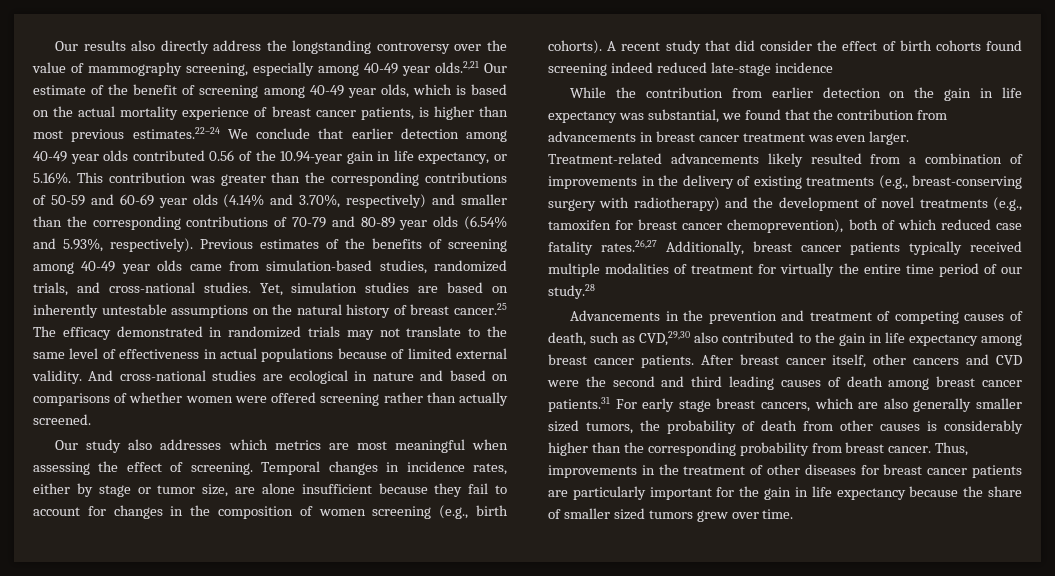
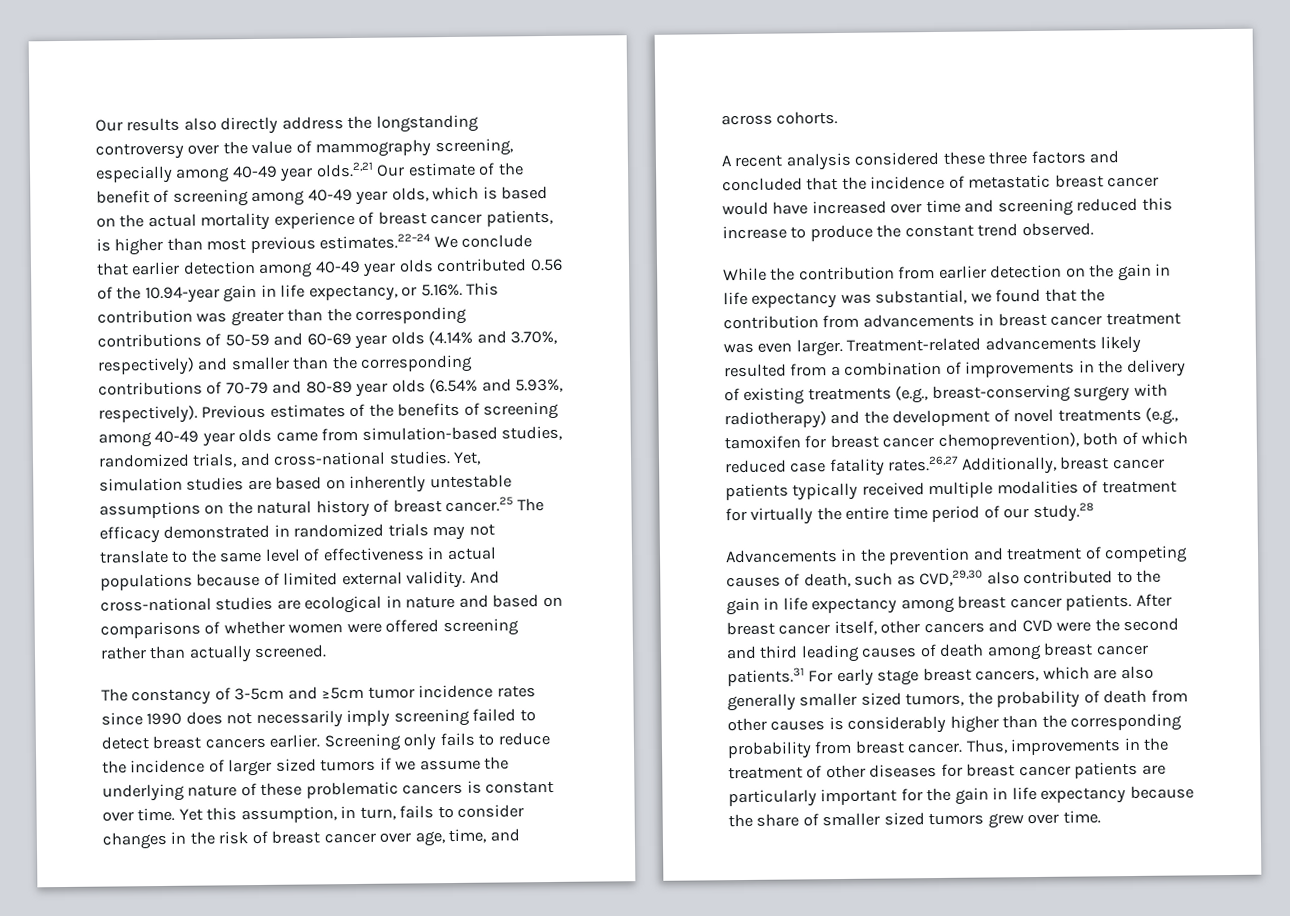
[55,439,508,453] [33,461,508,475] [33,483,507,497] [33,505,509,519] [548,40,1023,54] [548,62,833,76] Our study also addresses which metrics are most meaningful when assessing the effect of screening. Temporal changes in incidence rates, either by stage or tumor size, are alone insufficient because they fail to account for changes in the composition of women screening (e.g., birth cohorts). A recent study that did consider the effect of birth cohorts found screening indeed reduced late-stage incidence -> [101,684,536,706] [101,708,536,729] [101,731,550,752] [102,756,510,777] [102,780,555,802] [102,804,525,824] [102,828,520,850] [721,110,839,126] [721,150,1120,171] [722,174,1160,192] [722,197,1173,217] [722,222,1094,242] The constancy of 3-5cm and ≥5cm tumor incidence rates since 1990 does not necessarily imply screening failed to detect breast cancers earlier. Screening only fails to reduce the incidence of larger sized tumors if we assume the underlying nature of these problematic cancers is constant over time. Yet this assumption, in turn, fails to consider changes in the risk of breast cancer over age, time, and across cohorts. // A recent analysis considered these three factors and concluded that the incidence of metastatic breast cancer would have increased over time and screening reduced this increase to produce the constant trend observed.

